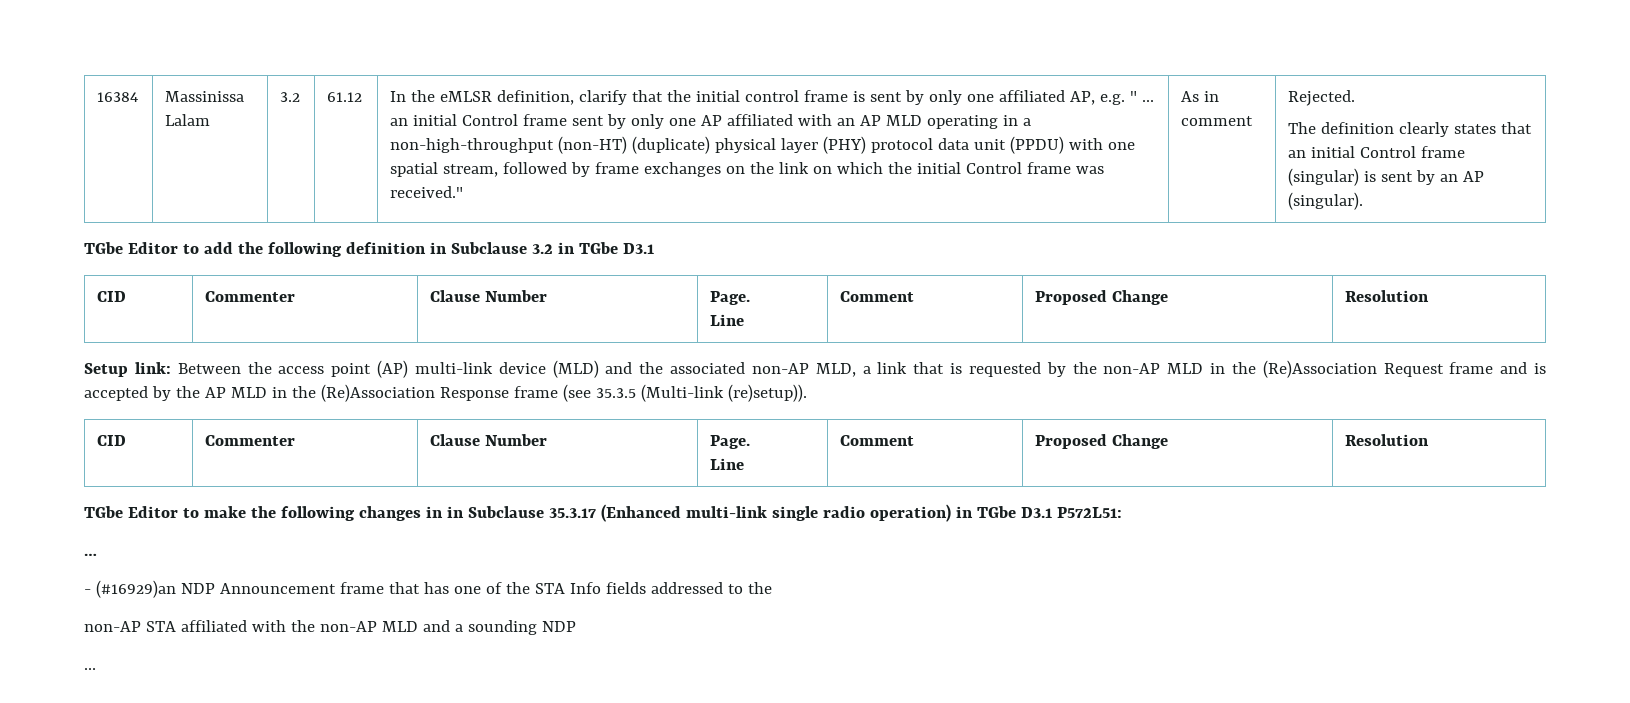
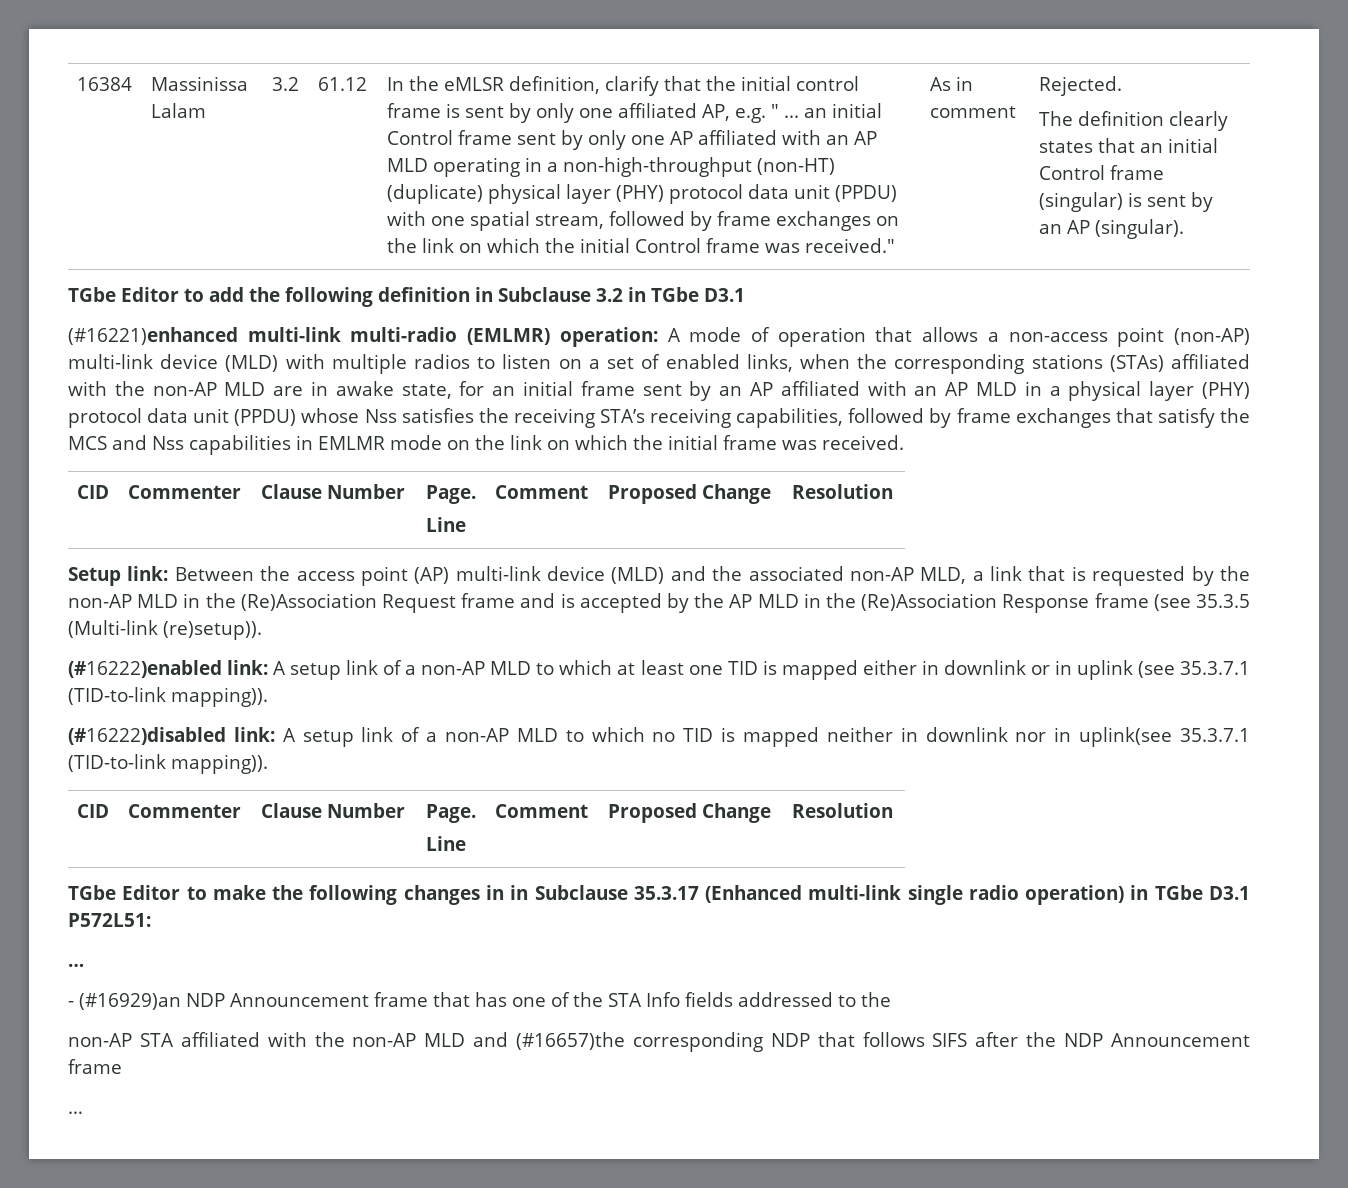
(654, 248) none -> [68,327,1250,347] [68,354,1250,374] [68,381,1250,401] [68,408,1250,428] [68,435,904,455] // (#16221)enhanced multi-link multi-radio (EMLMR) operation: A mode of operation that allows a non-access point (non-AP) multi-link device (MLD) with multiple radios to listen on a set of enabled links, when the corresponding stations (STAs) affiliated with the non-AP MLD are in awake state, for an initial frame sent by an AP affiliated with an AP MLD in a physical layer (PHY) protocol data unit (PPDU) whose Nss satisfies the receiving STA’s receiving capabilities, followed by frame exchanges that satisfy the MCS and Nss capabilities in EMLMR mode on the link on which the initial frame was received.
(807, 393) none -> [68,660,1250,680] [68,687,268,707] [68,727,1251,747] [68,754,268,774] // (#16222)enabled link: A setup link of a non-AP MLD to which at least one TID is mapped either in downlink or in uplink (see 35.3.7.1 (TID-to-link mapping)). // (#16222)disabled link: A setup link of a non-AP MLD to which no TID is mapped neither in downlink nor in uplink(see 35.3.7.1 (TID-to-link mapping)).
[454,620,576,635] a sounding NDP -> [516,1032,1250,1052] [68,1059,122,1074] (#16657)the corresponding NDP that follows SIFS after the NDP Announcement frame

